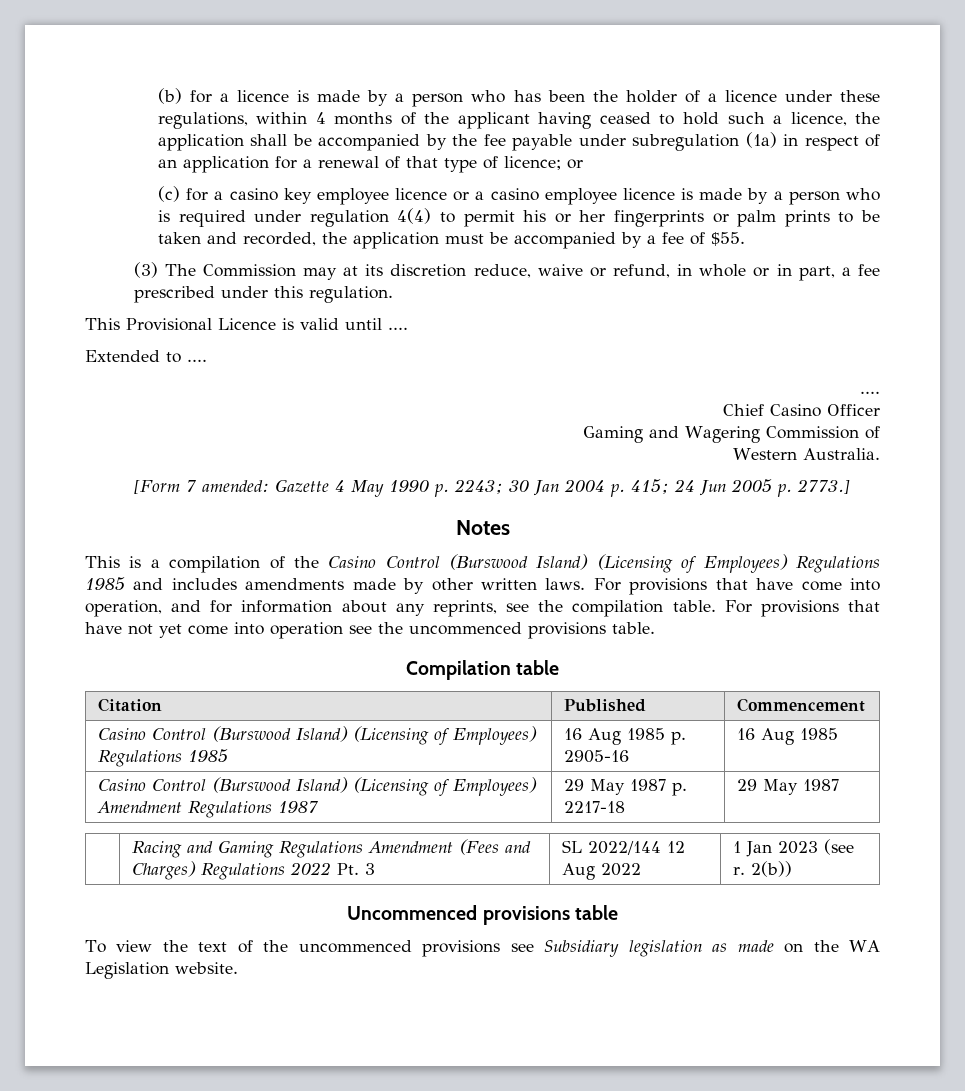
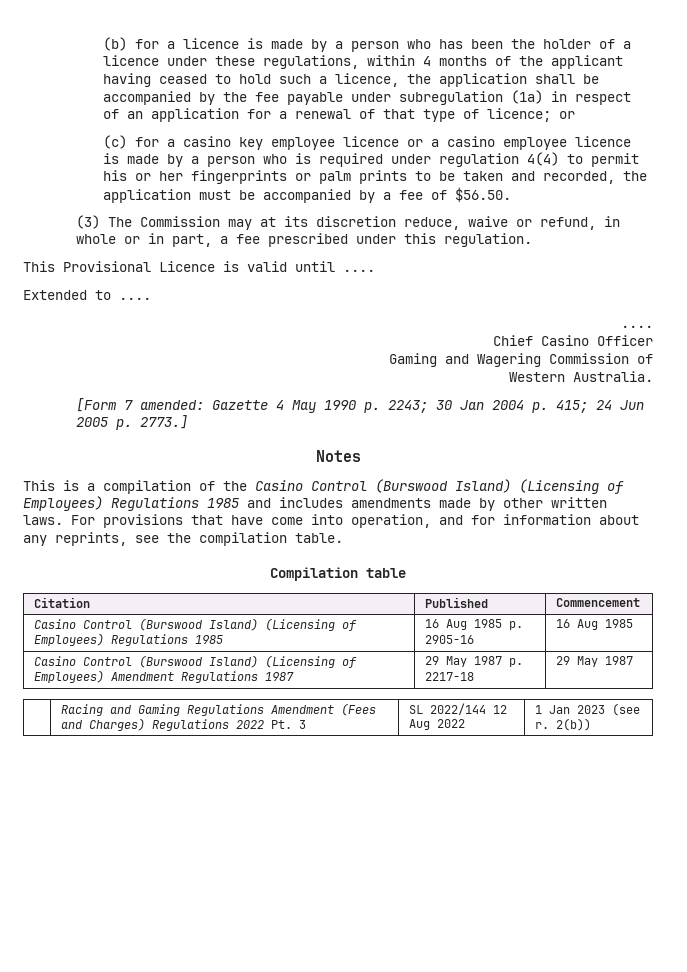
[710,232,745,246] $55. -> [454,187,511,202] $56.50.
[724,600,880,617] [85,622,655,639] For provisions that have not yet come into operation see the uncommenced provisions table. -> (343, 538) none
[347,905,618,925] [85,940,881,957] [85,962,238,979] // Uncommenced provisions table // To view the text of the uncommenced provisions see Subsidiary legislation as made on the WA Legislation website. -> (591, 724) none

